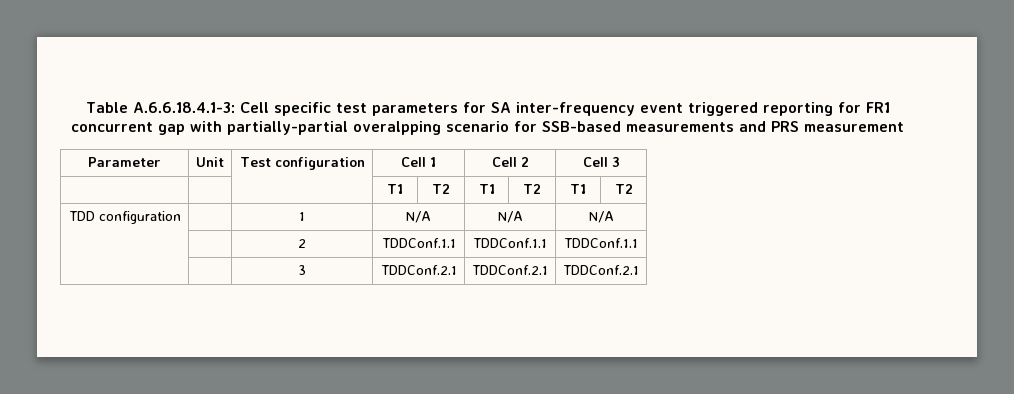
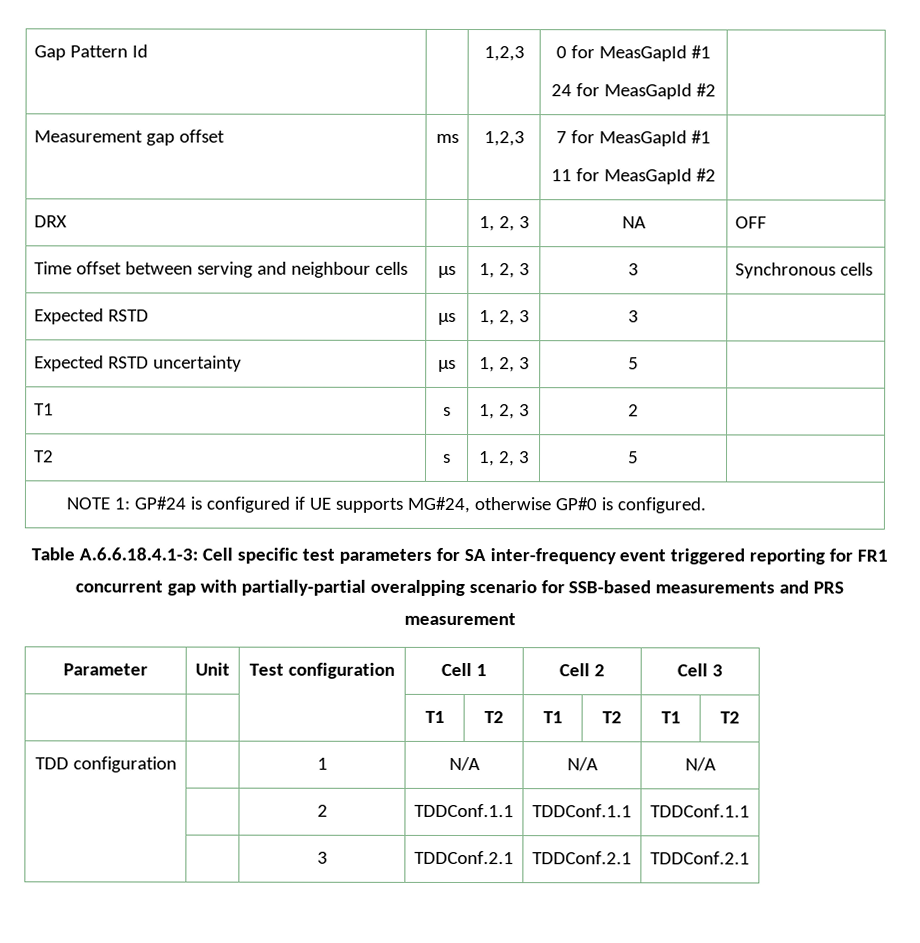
(85, 107) none -> [34,44,149,61] [483,46,525,62] [556,45,711,62] [551,83,716,100] [34,129,226,146] [435,133,459,143] [483,131,525,147] [556,130,711,147] [551,168,716,185] [34,215,68,228] [478,216,530,232] [621,216,646,229] [735,216,768,229] [34,261,409,278] [438,265,456,278] [478,263,530,279] [628,263,639,276] [735,262,874,279] [34,308,150,325] [438,312,456,325] [478,310,530,326] [628,310,639,323] [34,355,243,372] [438,359,456,372] [478,357,530,373] [628,357,639,370] [34,403,55,416] [443,406,451,416] [478,404,530,420] [628,404,639,417] [34,450,55,463] [443,453,451,463] [478,451,530,467] [628,451,639,464] [66,496,707,514] Gap Pattern Id | | 1,2,3 | 0 for MeasGapId #1 // 24 for MeasGapId #2 | // Measurement gap offset | ms | 1,2,3 | 7 for MeasGapId #1 // 11 for MeasGapId #2 | // DRX | | 1, 2, 3 | NA | OFF // Time offset between serving and neighbour cells | μs | 1, 2, 3 | 3 | Synchronous cells // Expected RSTD | μs | 1, 2, 3 | 3 | // Expected RSTD uncertainty | μs | 1, 2, 3 | 5 | // T1 | s | 1, 2, 3 | 2 | // T2 | s | 1, 2, 3 | 5 | // NOTE 1: GP#24 is configured if UE supports MG#24, otherwise GP#0 is configured. //

